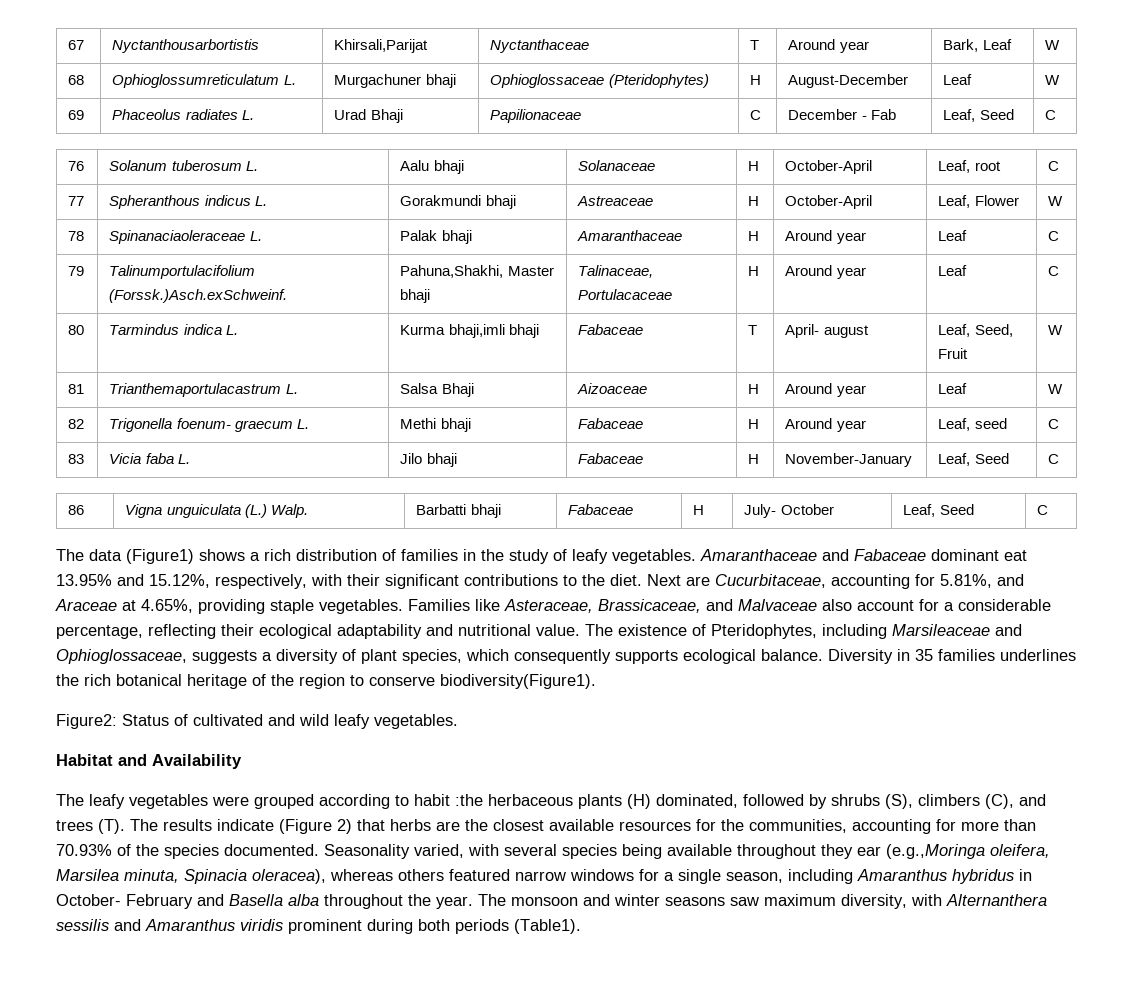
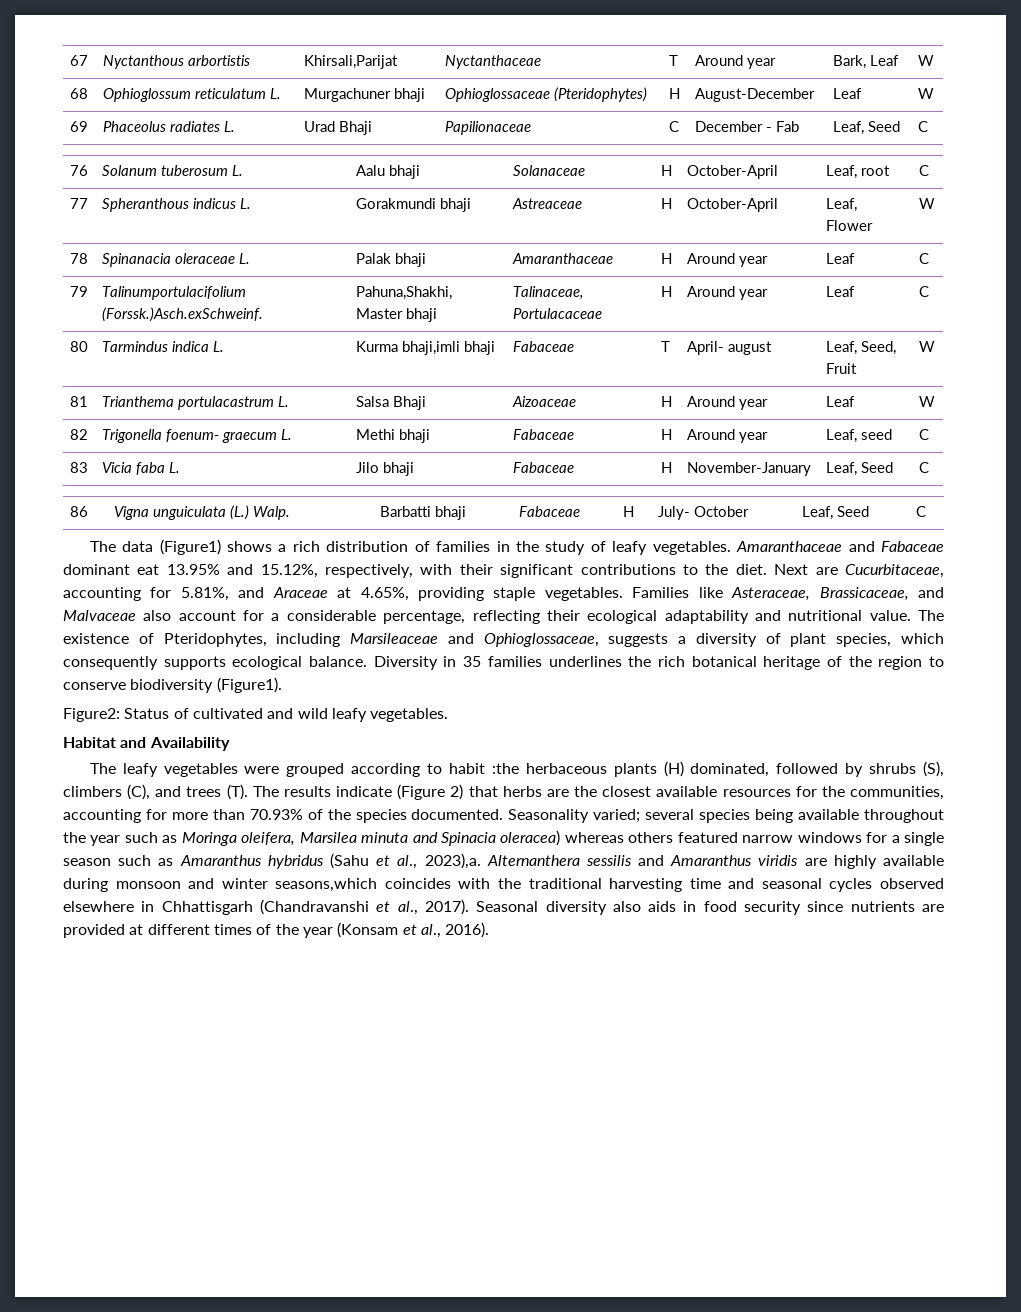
[112,39,260,53] Nyctanthousarbortistis -> [102,55,250,69] Nyctanthous arbortistis
[112,74,280,88] Ophioglossumreticulatum -> [102,88,266,102] Ophioglossum reticulatum
[109,230,246,244] Spinanaciaoleraceae -> [101,253,235,267] Spinanacia oleraceae
[109,383,282,397] Trianthemaportulacastrum -> [101,396,274,410] Trianthema portulacastrum
[440,674,596,689] biodiversity(Figure1). -> [130,677,282,693] biodiversity (Figure1).
[414,844,499,858] varied, with -> [593,809,641,823] varied;
[821,844,1050,859] [56,869,326,884] they ear (e.g.,Moringa oleifera, Marsilea minuta, Spinacia oleracea), -> [63,830,561,846] the year such as Moringa oleifera, Marsilea minuta and Spinacia oleracea)
[726,869,1032,884] [56,894,942,909] season, including Amaranthus hybridus in October- February and Basella alba throughout the year. The monsoon and winter seasons saw maximum diversity, with -> [63,853,481,869] season such as Amaranthus hybridus (Sahu et al., 2023),a.
[288,919,581,934] prominent during both periods (Table1). -> [804,855,944,869] [63,878,944,892] [63,899,944,915] [63,922,490,938] are highly available during monsoon and winter seasons,which coincides with the traditional harvesting time and seasonal cycles observed elsewhere in Chhattisgarh (Chandravanshi et al., 2017). Seasonal diversity also aids in food security since nutrients are provided at different times of the year (Konsam et al., 2016).

